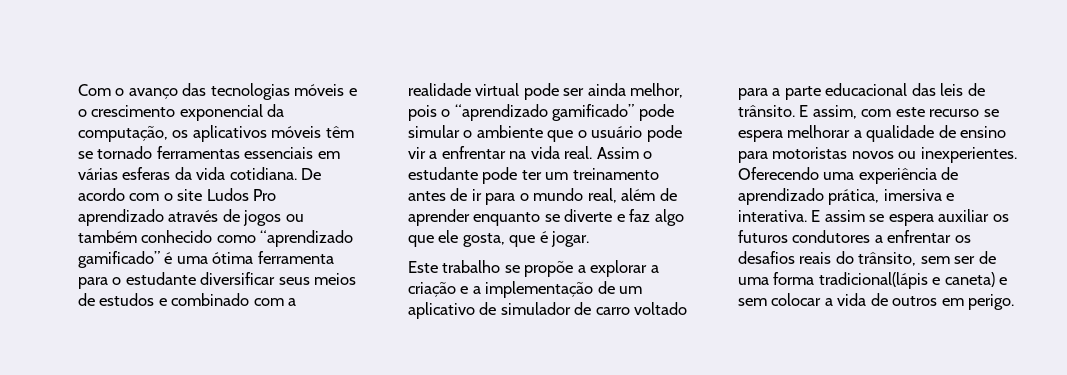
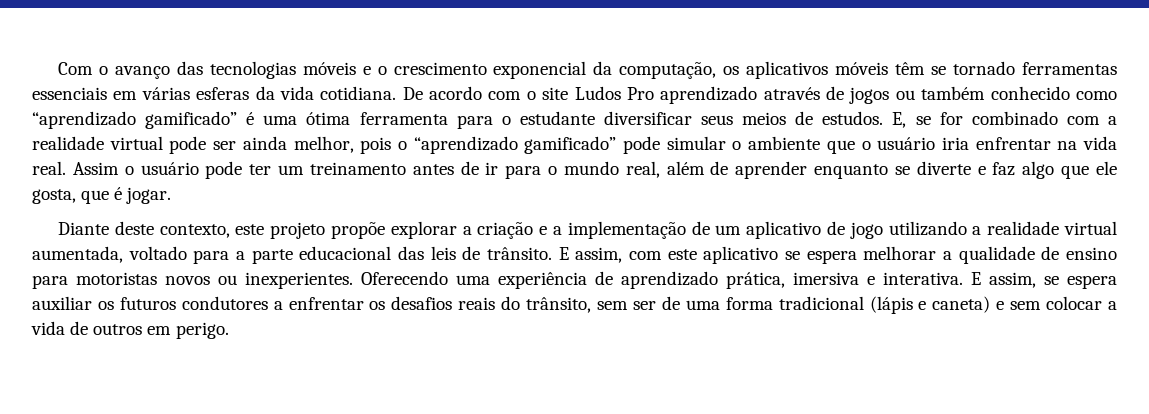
[99,293,167,306] estudos e -> [822,111,963,128] estudos. E, se for
[646,125,682,142] [408,147,438,159] pode vir a -> [941,137,969,150] iria
[408,167,478,180] estudante -> [140,162,199,175] usuário
[408,260,586,277] Este trabalho se propõe a -> [57,221,385,239] Diante deste contexto, este projeto propõe
[500,302,630,315] simulador de carro -> [849,221,1117,239] [32,246,123,263] jogo utilizando a realidade virtual aumentada,
[929,109,980,117] recurso -> [703,246,779,264] aplicativo
[824,210,865,222] assim -> [989,272,1036,288] assim,
[818,272,928,289] tradicional(lápis -> [778,296,913,314] tradicional (lápis

